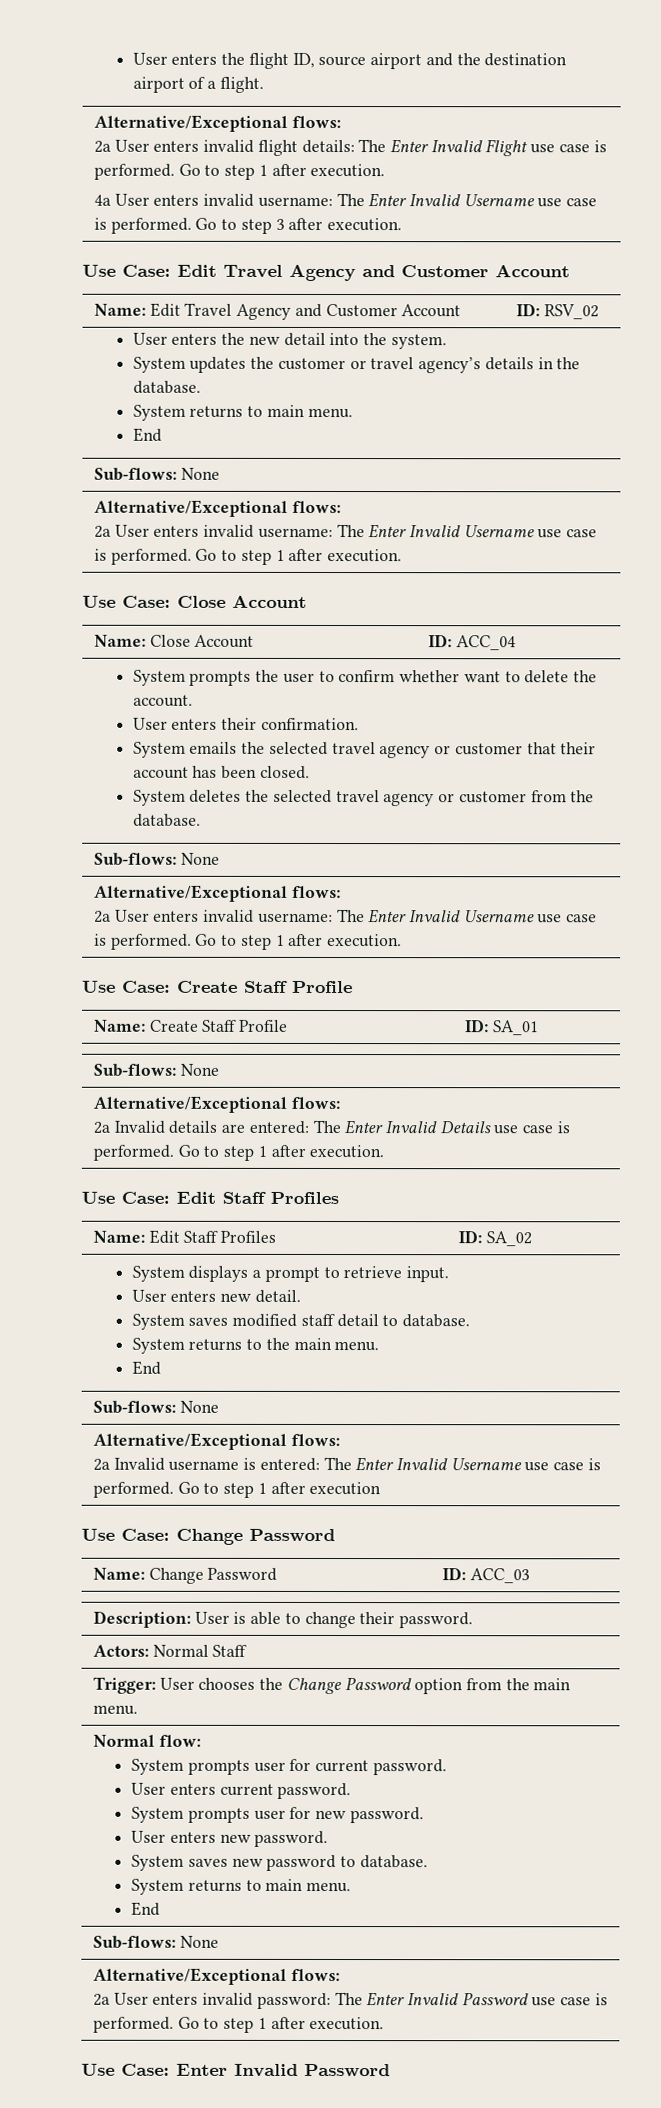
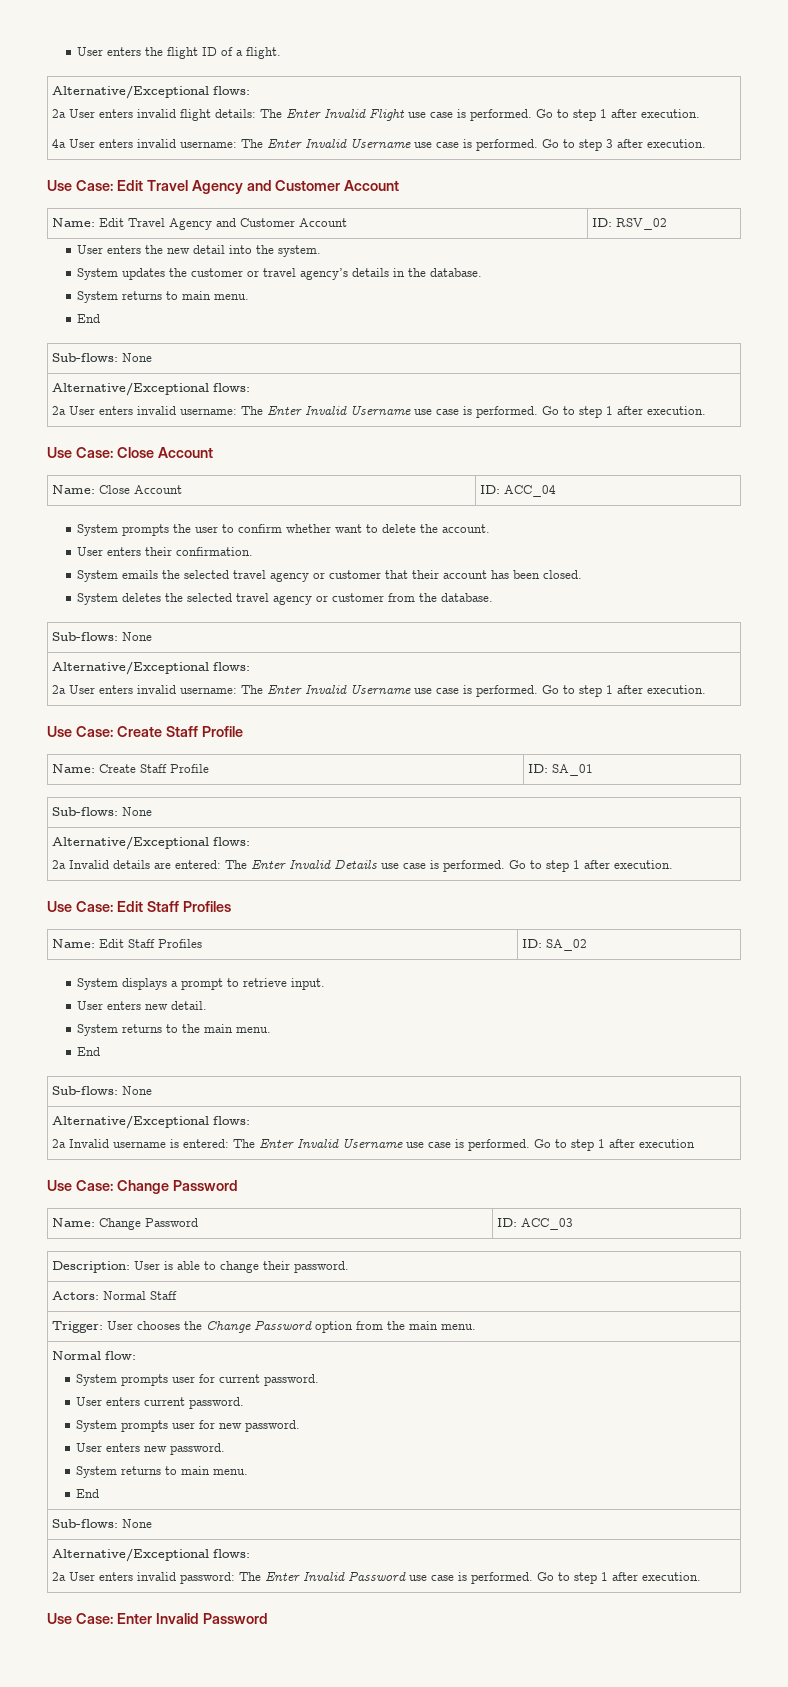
[292,52,568,70] [132,76,185,93] ID, source airport and the destination airport -> [202,47,218,56] ID
[131,1313,471,1330] // System saves modified staff detail to database. -> (208, 1005) none
[131,1854,428,1872] // System saves new password to database. -> (226, 1449) none

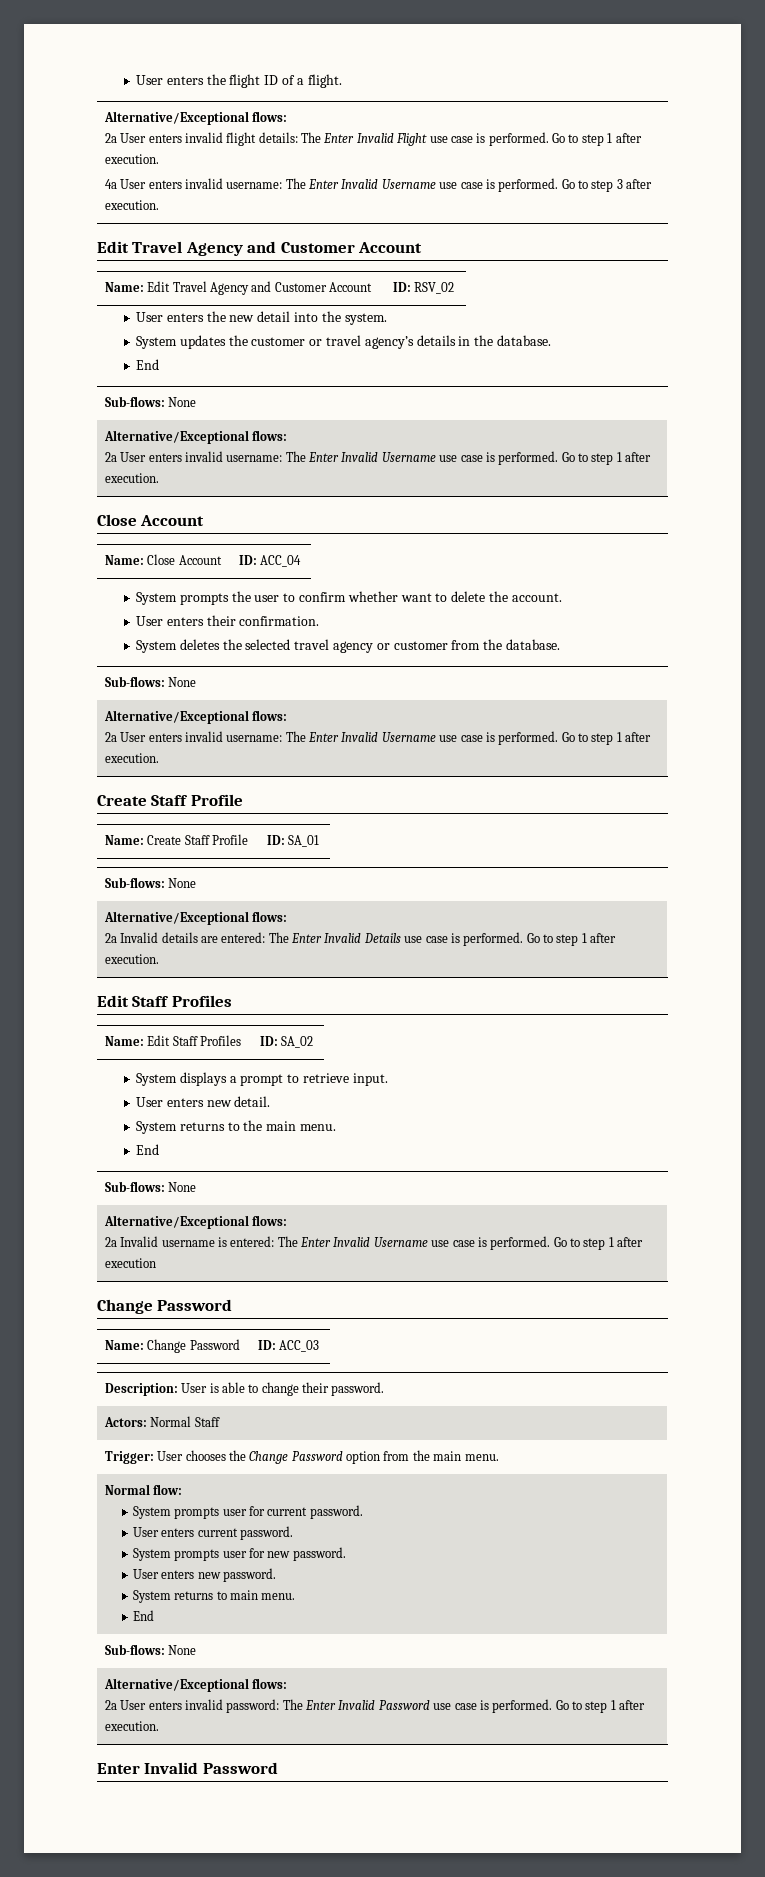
[47,180,113,191] Use Case: -> (159, 205) none
[77,291,250,303] // System returns to main menu. -> (551, 340) none
[47,447,113,458] Use Case: -> (159, 478) none
[77,570,583,582] // System emails the selected travel agency or customer that their account has been closed. -> (320, 621) none
[47,726,113,737] Use Case: -> (159, 758) none
[47,901,113,912] Use Case: -> (159, 959) none
[47,1180,113,1191] Use Case: -> (156, 1263) none
[47,1613,113,1624] Use Case: -> (159, 1726) none

